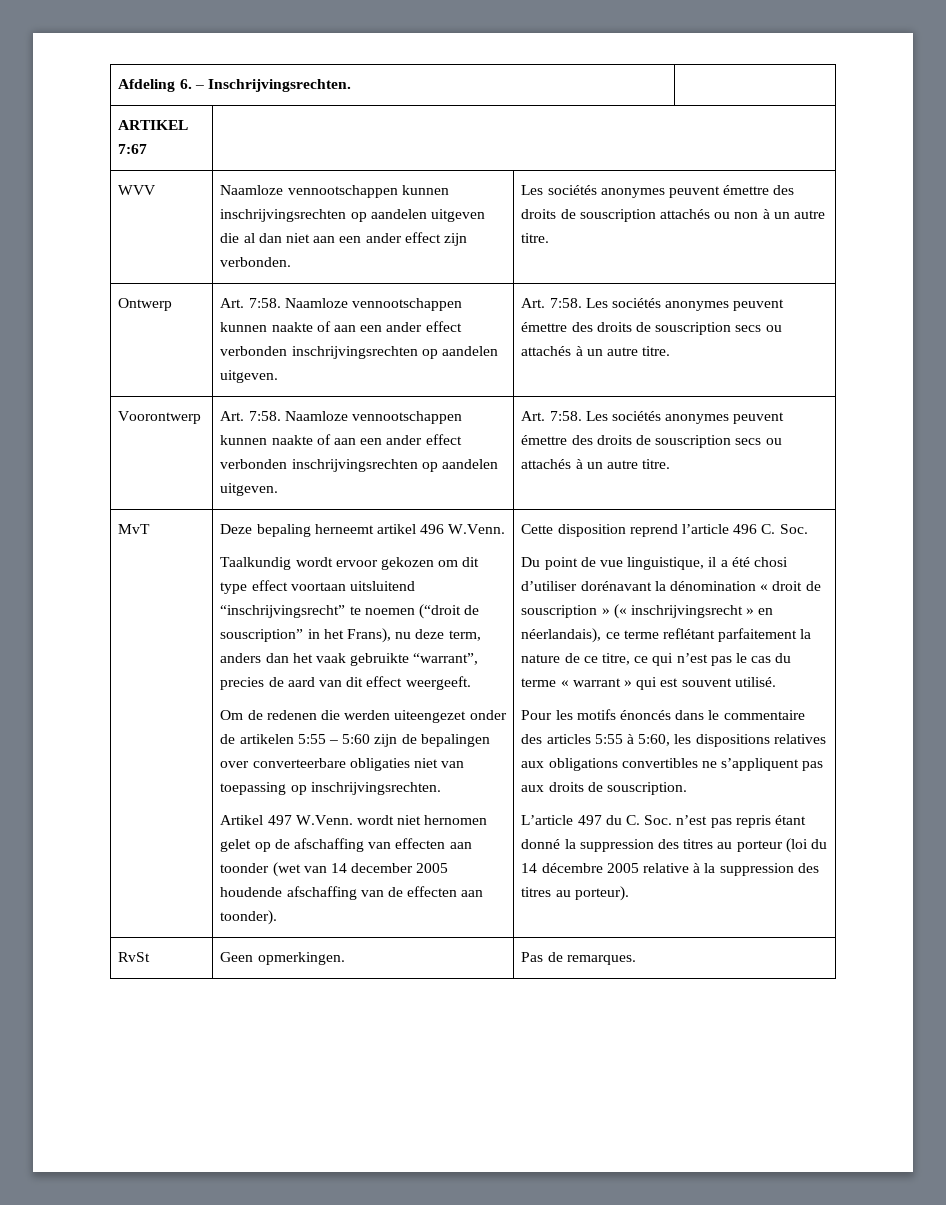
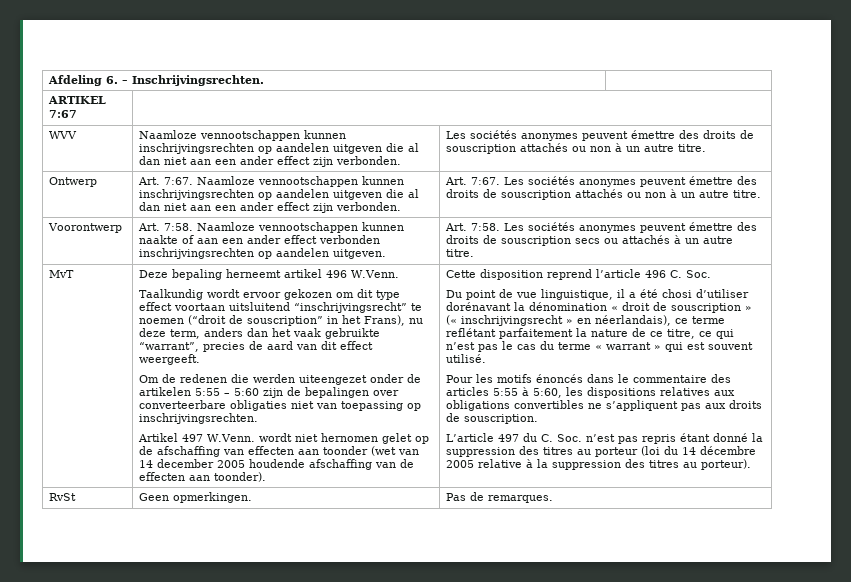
[248,298,462,311] [220,321,462,332] [220,346,498,359] [220,370,279,383] [521,298,785,311] [521,322,782,335] [521,346,572,356] 7:58. Naamloze vennootschappen kunnen naakte of aan een ander effect verbonden inschrijvingsrechten op aandelen uitgeven. | Art. 7:58. Les sociétés anonymes peuvent émettre des droits de souscription secs ou attachés -> [164,176,405,187] [139,189,420,200] [139,202,402,213] [445,176,758,187] [446,189,667,200] 7:67. Naamloze vennootschappen kunnen inschrijvingsrechten op aandelen uitgeven die al dan niet aan een ander effect zijn verbonden. | Art. 7:67. Les sociétés anonymes peuvent émettre des droits de souscription attachés ou non

